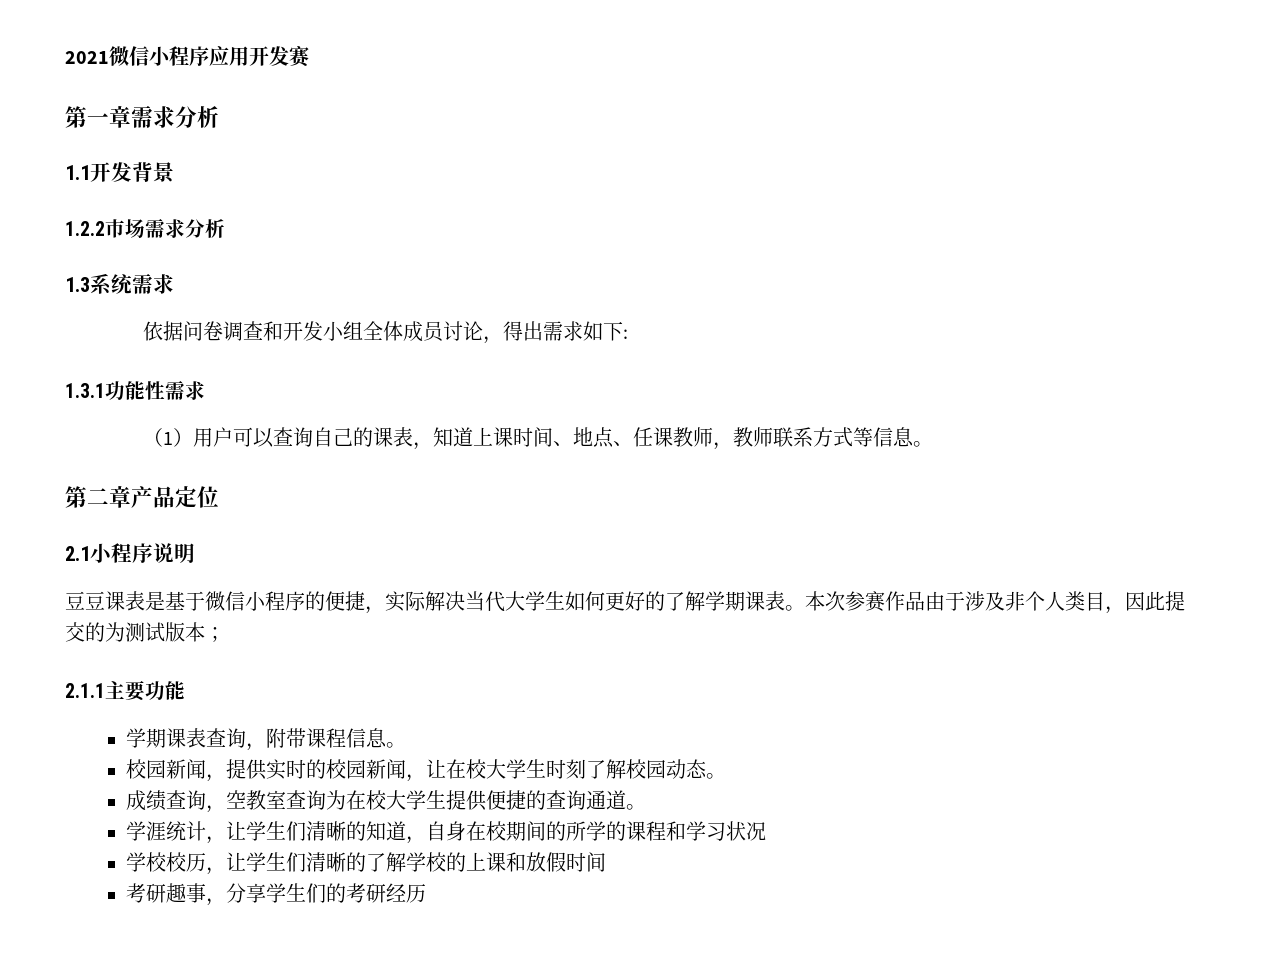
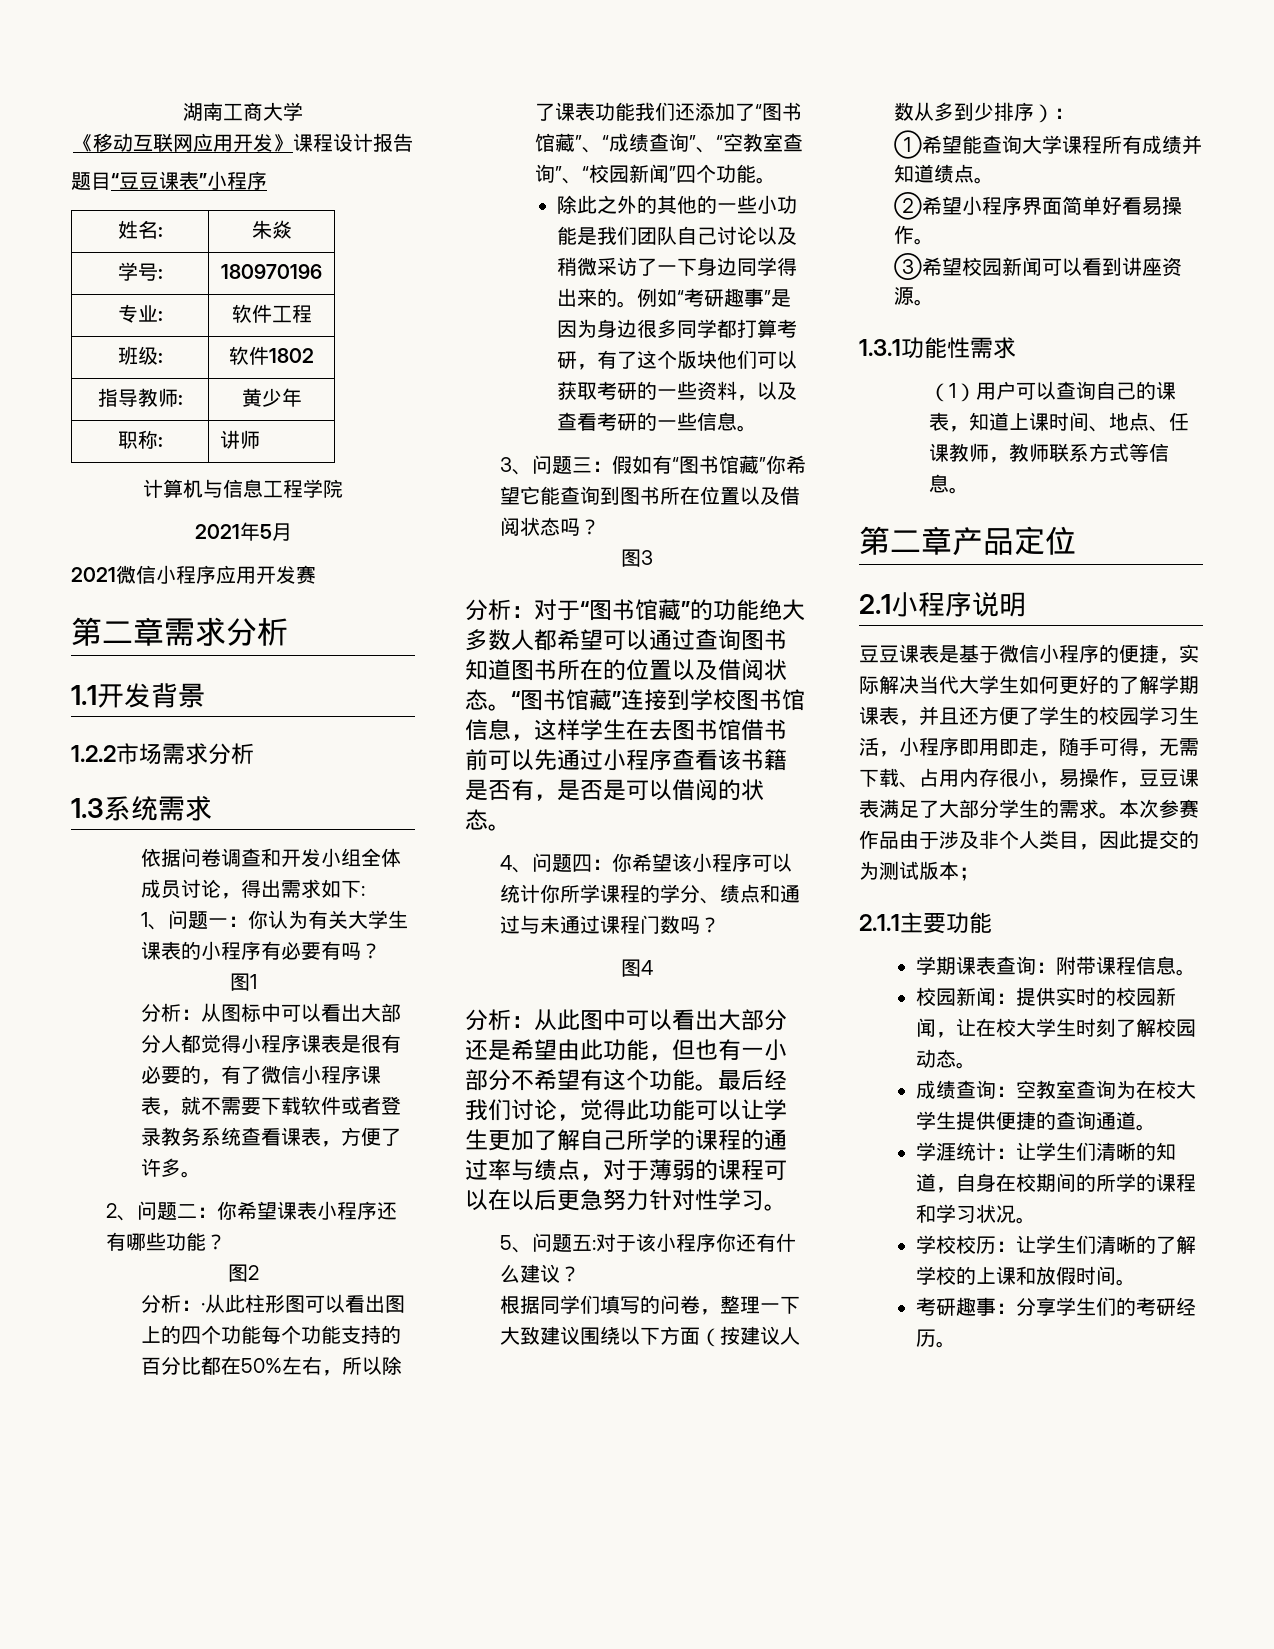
(65, 57) none -> [183,102,303,121] [73,133,413,152] [71,171,267,190] [117,220,163,239] [251,220,292,239] [117,262,163,281] [221,264,322,279] [117,304,163,323] [231,304,312,323] [117,346,163,365] [229,346,314,365] [97,388,183,407] [241,388,302,407] [117,430,163,449] [219,430,260,449] [143,479,343,498] [194,522,292,541] 湖南工商大学 // 《移动互联网应用开发》课程设计报告 // 题目“豆豆课表”小程序 // 姓名: | 朱焱 // 学号: | 180970196 // 专业: | 软件工程 // 班级: | 软件1802 // 指导教师: | 黄少年 // 职称: | 讲师 // 计算机与信息工程学院 // 2021年5月 //
[87,113,109,125] 一 -> [102,621,133,643] 二
(628, 334) none -> [141,910,409,930] [141,941,382,960] [229,973,257,991] [141,1003,402,1022] [141,1034,402,1053] [141,1065,382,1085] [141,1096,402,1116] [141,1127,402,1147] [141,1158,202,1178] [106,1201,398,1221] [106,1232,227,1251] [227,1264,259,1282] [141,1294,406,1313] [141,1325,402,1344] [141,1356,403,1376] [535,102,803,122] [535,133,804,153] [535,164,777,184] [557,195,798,214] [557,226,798,245] [557,257,798,276] [557,288,792,308] [557,319,798,338] [557,350,798,370] [557,381,798,401] [557,412,758,432] [500,455,807,475] [500,486,801,505] [500,517,601,536] [621,549,653,567] [465,599,805,621] [465,629,787,651] [465,659,787,681] [465,689,805,711] [465,719,787,741] [465,749,787,771] [465,779,764,801] [465,809,511,831] [500,853,793,873] [500,884,801,904] [500,915,721,934] [621,959,653,977] [465,1009,787,1031] [465,1039,787,1061] [465,1069,787,1091] [465,1099,787,1121] [465,1129,787,1151] [465,1159,787,1181] [465,1189,787,1211] [500,1233,797,1253] [500,1264,581,1283] [500,1295,801,1315] [500,1326,801,1347] [894,102,1075,123] [894,130,1203,159] [894,164,995,184] [894,192,1183,220] [894,225,935,245] [894,253,1183,280] [894,287,935,306] // 1、问题一：你认为有关大学生课表的小程序有必要有吗？ // 图1 // 分析：从图标中可以看出大部分人都觉得小程序课表是很有必要的，有了微信小程序课表，就不需要下载软件或者登录教务系统查看课表，方便了许多。 // 2、问题二：你希望课表小程序还有哪些功能？ // 图2 // 分析：·从此柱形图可以看出图上的四个功能每个功能支持的百分比都在50%左右，所以除了课表功能我们还添加了“图书馆藏”、“成绩查询”、“空教室查询”、“校园新闻”四个功能。 // 除此之外的其他的一些小功能是我们团队自己讨论以及稍微采访了一下身边同学得出来的。例如“考研趣事”是因为身边很多同学都打算考研，有了这个版块他们可以获取考研的一些资料，以及查看考研的一些信息。 // 3、问题三：假如有“图书馆藏”你希望它能查询到图书所在位置以及借阅状态吗？ // 图3 // 分析：对于“图书馆藏”的功能绝大多数人都希望可以通过查询图书知道图书所在的位置以及借阅状态。“图书馆藏”连接到学校图书馆信息，这样学生在去图书馆借书前可以先通过小程序查看该书籍是否有，是否是可以借阅的状态。 // 4、问题四：你希望该小程序可以统计你所学课程的学分、绩点和通过与未通过课程门数吗？ // 图4 // 分析：从此图中可以看出大部分还是希望由此功能，但也有一小部分不希望有这个功能。最后经我们讨论，觉得此功能可以让学生更加了解自己所学的课程的通过率与绩点，对于薄弱的课程可以在以后更急努力针对性学习。 // 5、问题五:对于该小程序你还有什么建议？ // 根据同学们填写的问卷，整理一下大致建议围绕以下方面（按建议人数从多到少排序）： // ①希望能查询大学课程所有成绩并知道绩点。 // ②希望小程序界面简单好看易操作。 // ③希望校园新闻可以看到讲座资源。
(785, 601) none -> [899,706,1199,726] [859,737,1199,757] [859,768,1199,788] [859,799,1099,818] ，并且还方便了学生的校园学习生活，小程序即用即走，随手可得，无需下载、占用内存很小，易操作，豆豆课表满足了大部分学生的需求
[245,743,266,751] ， -> [1036,962,1057,973] ：
[205,774,226,782] ， -> [996,993,1017,1004] ：
[205,805,226,813] ， -> [996,1086,1017,1097] ：
[205,836,226,844] ， -> [996,1148,1017,1159] ：
(766, 831) none -> [1016,1217,1037,1224] 。
[205,867,226,875] ， -> [996,1241,1017,1252] ：
[125,883,226,906] // 考研趣事， -> [1116,1279,1137,1286] [916,1297,1017,1316] 。 // 考研趣事：
(426, 893) none -> [936,1341,957,1348] 。

